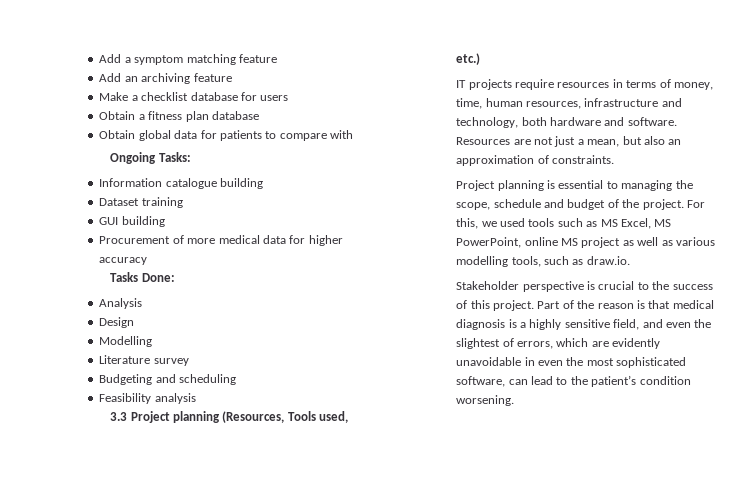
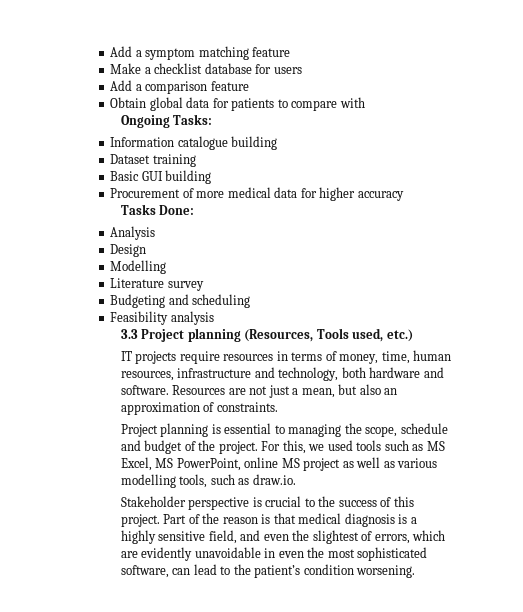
[99,73,232,84] // Add an archiving feature -> (291, 52) none
[99,111,259,122] Obtain a fitness plan database -> [110,80,249,94] Add a comparison feature
(183, 202) none -> [110,171,140,181] Basic

